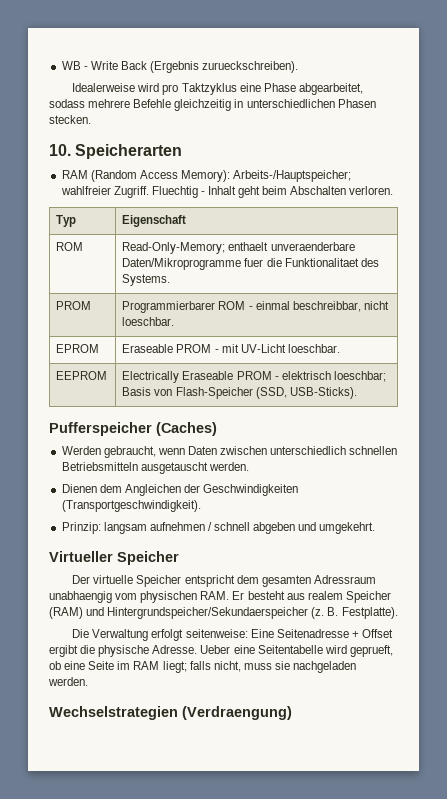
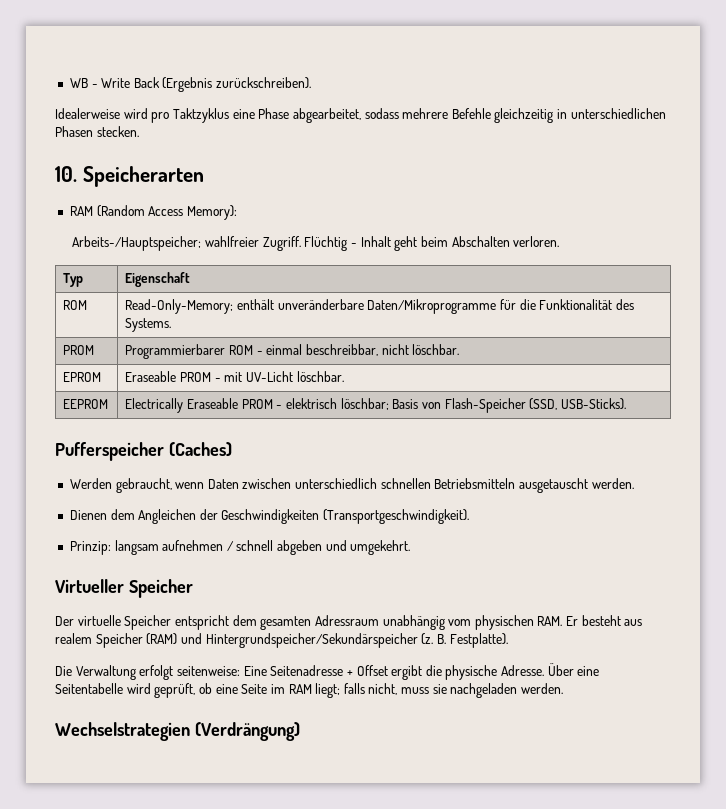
[202,61,299,73] zurueckschreiben). -> [216,77,312,89] zurückschreiben).
(230, 176) none -> (237, 212) //
[151,186,198,198] Fluechtig -> [304,236,348,251] Flüchtig
[228,242,355,251] [122,258,359,270] enthaelt unveraenderbare Daten/Mikroprogramme fuer die Funktionalitaet -> [237,299,613,314] enthält unveränderbare Daten/Mikroprogramme für die Funktionalität
[122,317,175,326] loeschbar. -> [412,344,460,355] löschbar.
[287,344,340,353] loeschbar. -> [296,371,344,382] löschbar.
[333,371,386,382] loeschbar; -> [340,398,389,410] löschbar;
[49,591,112,603] unabhaengig -> [382,615,445,630] unabhängig
[107,607,309,619] Hintergrundspeicher/Sekundaerspeicher -> [205,633,418,648] Hintergrundspeicher/Sekundärspeicher
[200,645,231,654] Ueber -> [547,663,574,676] Über
[349,645,393,657] geprueft, -> [154,683,196,698] geprüft,
[182,706,292,720] (Verdraengung) -> [194,722,300,741] (Verdrängung)

